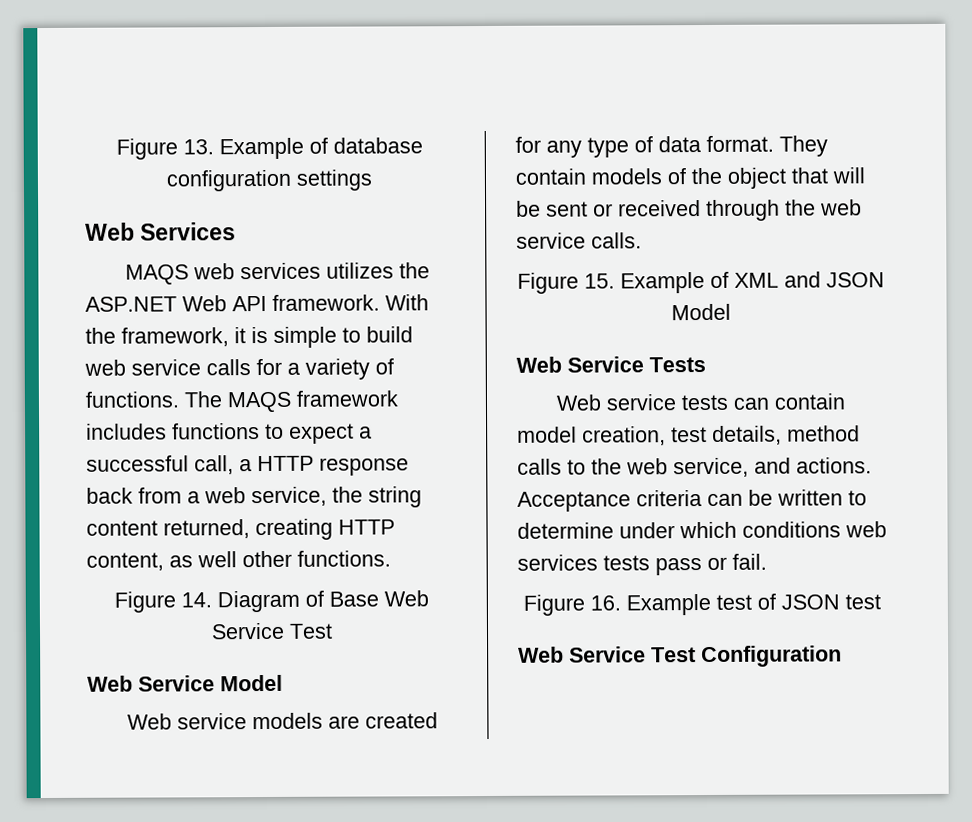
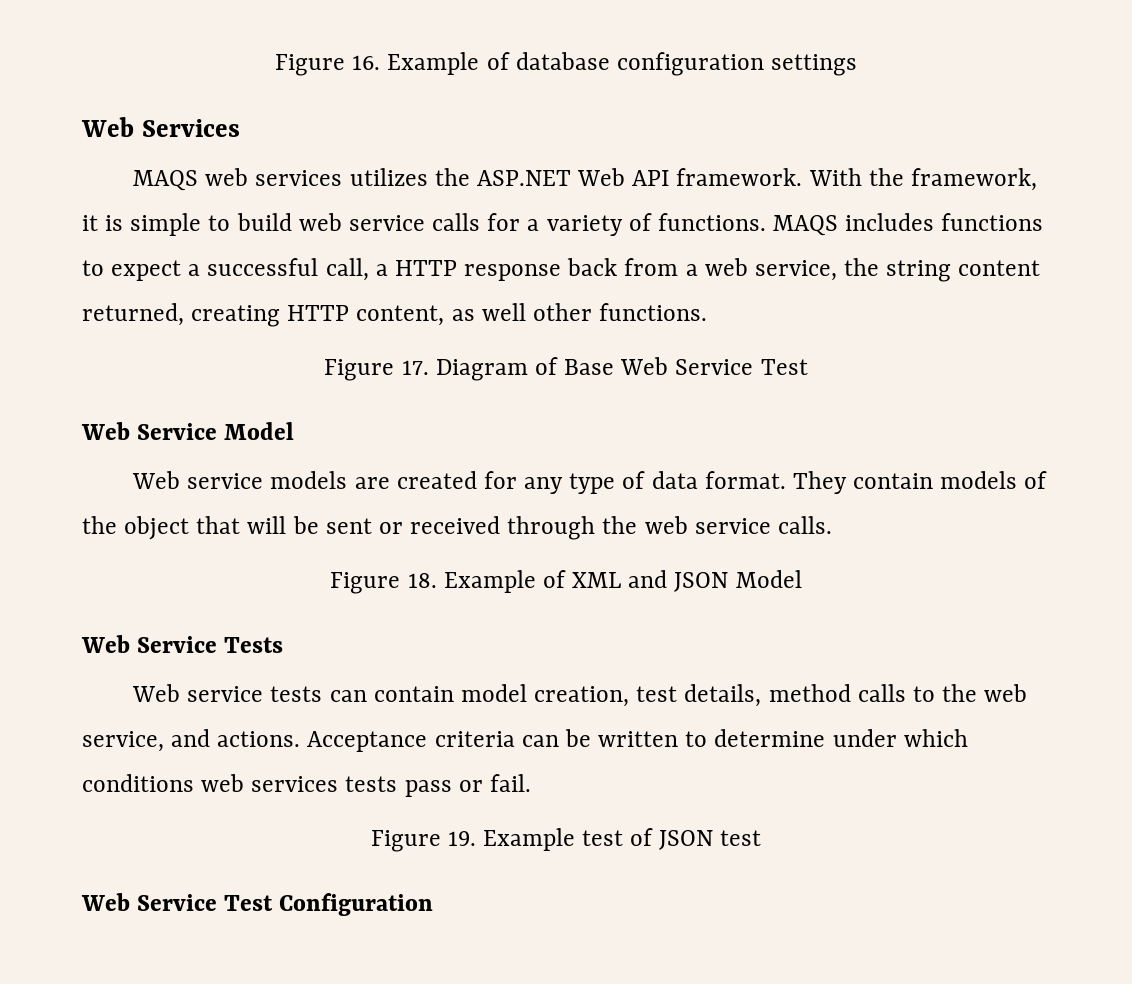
[115,138,214,160] Figure 13. -> [275,54,381,76] Figure 16.
[184,390,398,413] The MAQS framework -> [773,215,839,236] MAQS
[180,592,212,608] 14. -> [401,360,429,375] 17.
[584,273,615,289] 15. -> [407,573,437,588] 18.
[590,595,621,611] 16. -> [447,831,476,846] 19.

